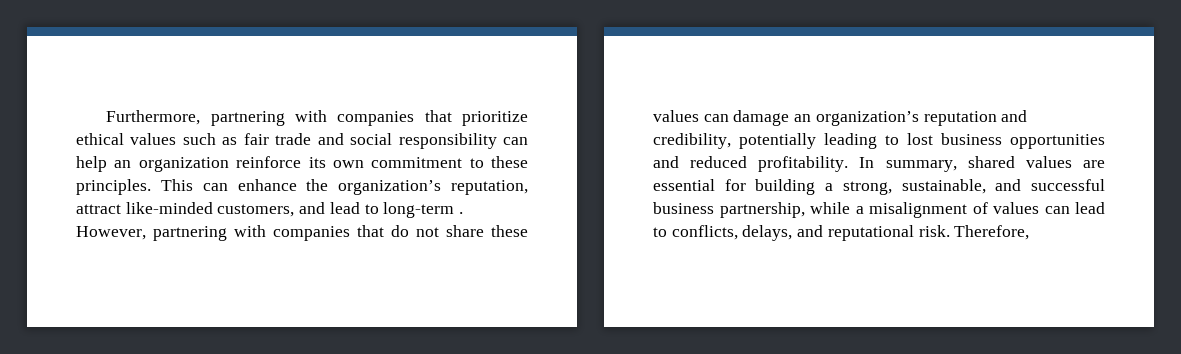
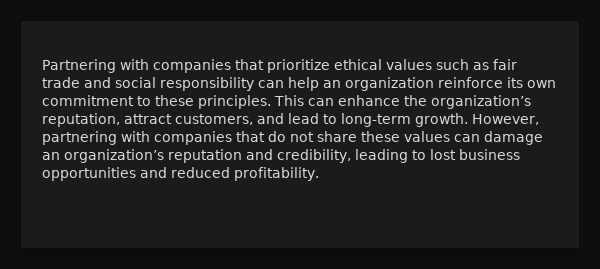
[106,110,285,126] Furthermore, partnering -> [42,59,116,73] Partnering
[125,202,213,214] like-minded -> (172, 119) none
[459,212,464,214] . -> [415,113,468,127] growth.
[739,133,816,149] potentially -> (351, 156) none
[859,156,1105,172] [653,179,1105,195] [653,202,1105,218] [653,225,1030,241] In summary, shared values are essential for building a strong, sustainable, and successful business partnership, while a misalignment of values can lead to conflicts, delays, and reputational risk. Therefore, -> (319, 174) none

